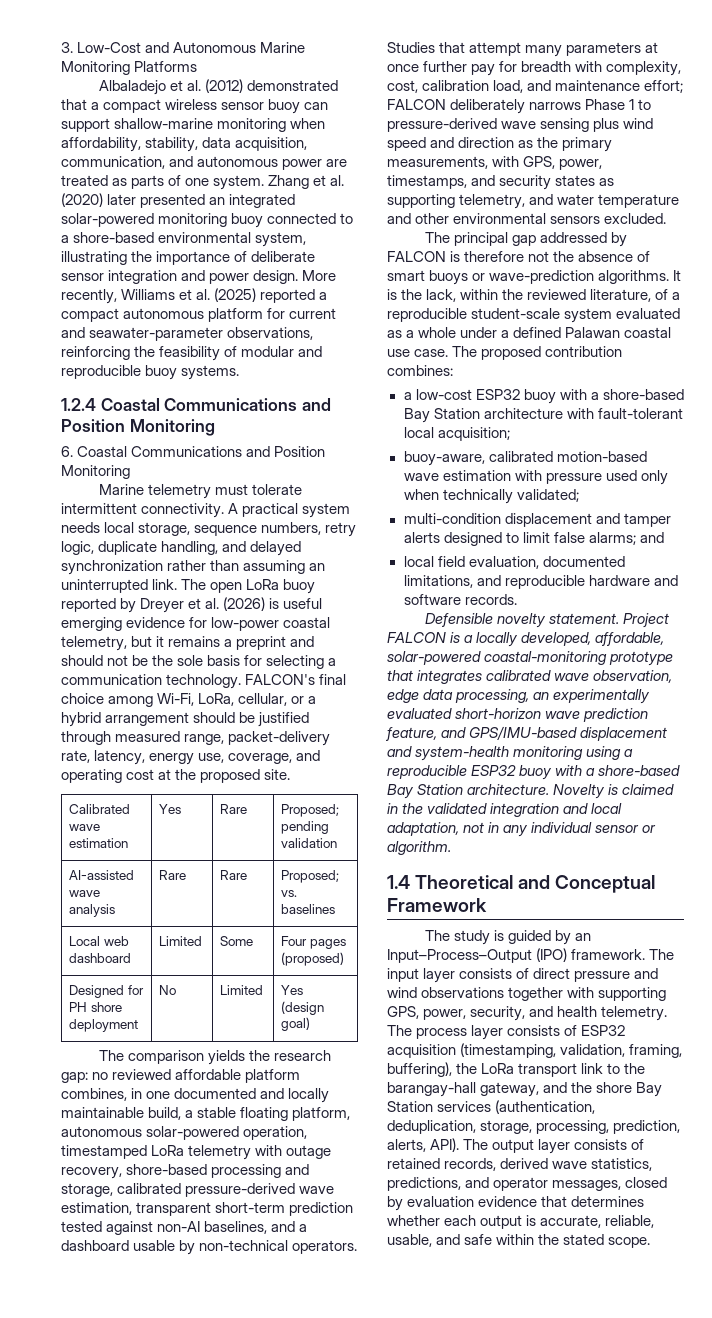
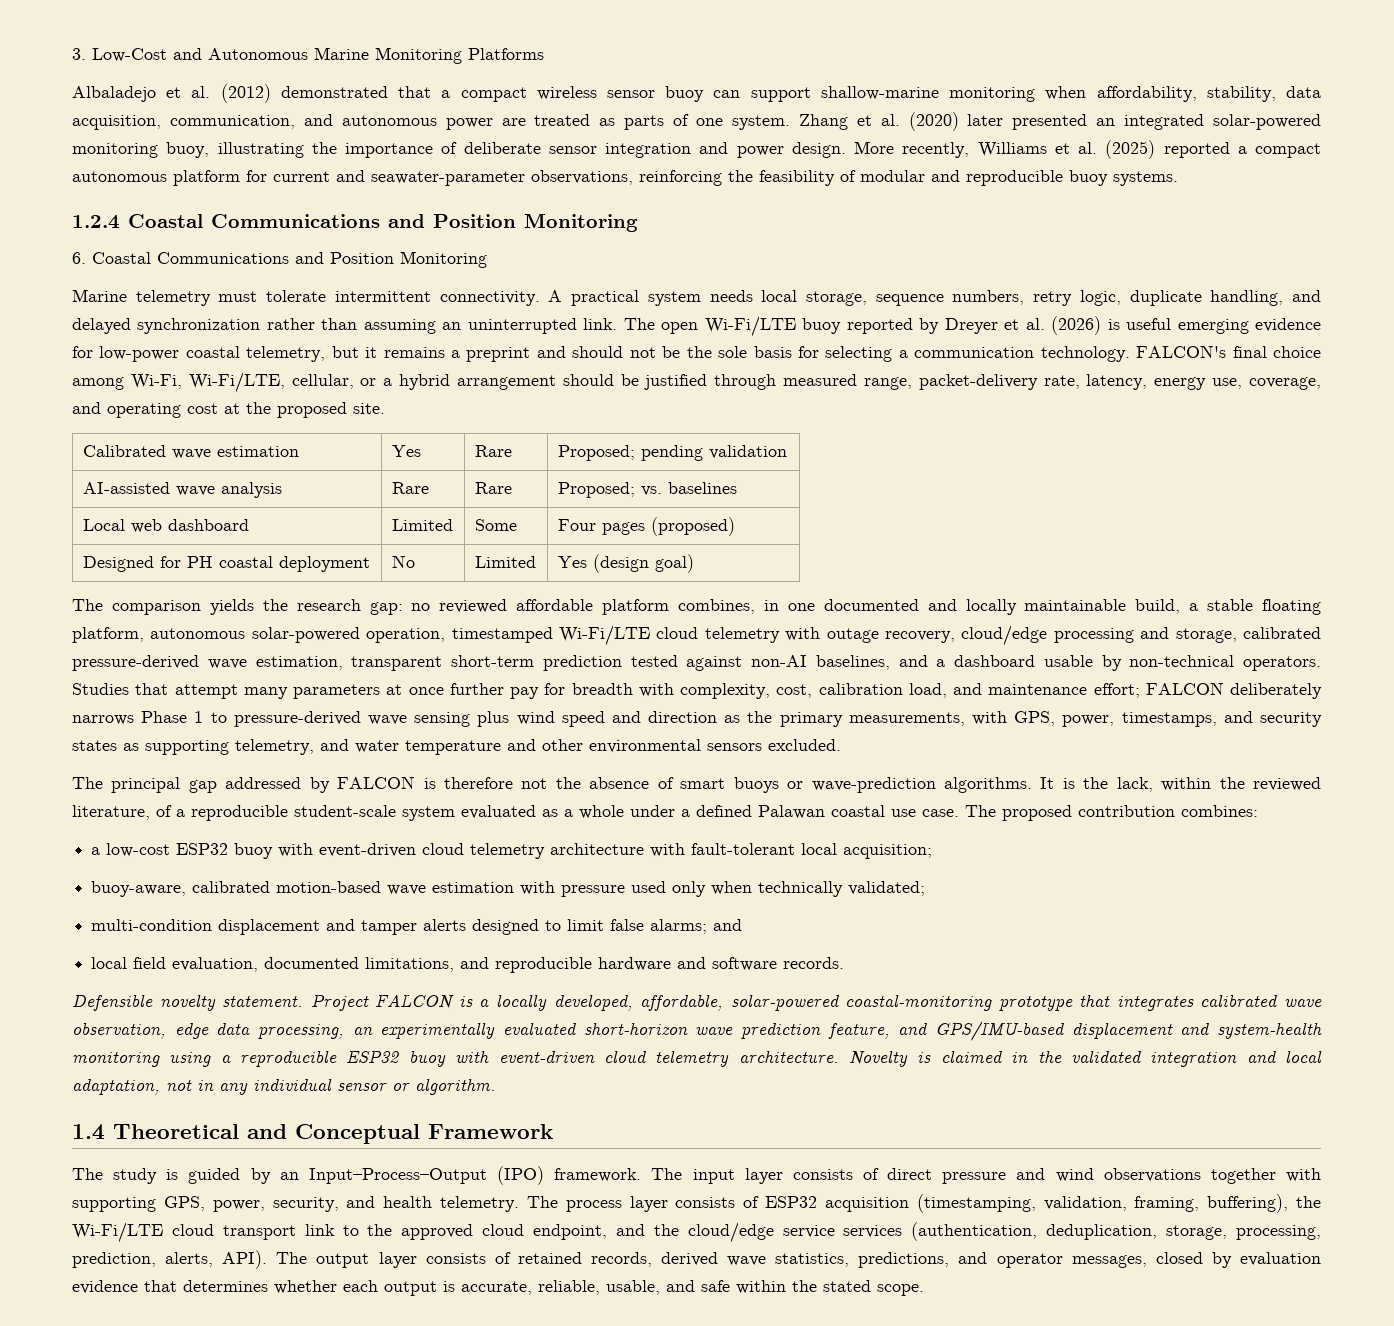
[231,213,354,228] [61,232,307,247] buoy connected to a shore-based environmental system, -> [166,142,210,158] buoy,
[246,579,280,590] LoRa -> [704,316,796,337] Wi-Fi/LTE
[198,693,235,706] LoRa, -> [188,372,285,393] Wi-Fi/LTE,
[91,1002,123,1012] shore -> [218,556,273,568] coastal
[151,1145,185,1156] LoRa -> [559,625,699,646] Wi-Fi/LTE cloud
[126,1164,208,1175] shore-based -> [961,625,1048,646] cloud/edge
[590,389,684,400] [403,408,480,423] a shore-based Bay Station -> [319,843,546,859] event-driven cloud telemetry
[586,765,681,776] [387,784,464,799] a shore-based Bay Station -> [498,1050,730,1067] event-driven cloud telemetry
[481,1063,515,1074] LoRa -> [72,1222,214,1243] Wi-Fi/LTE cloud
[387,1082,663,1097] [387,1101,433,1112] barangay-hall gateway, and the shore Bay Station -> [401,1222,835,1243] approved cloud endpoint, and the cloud/edge service

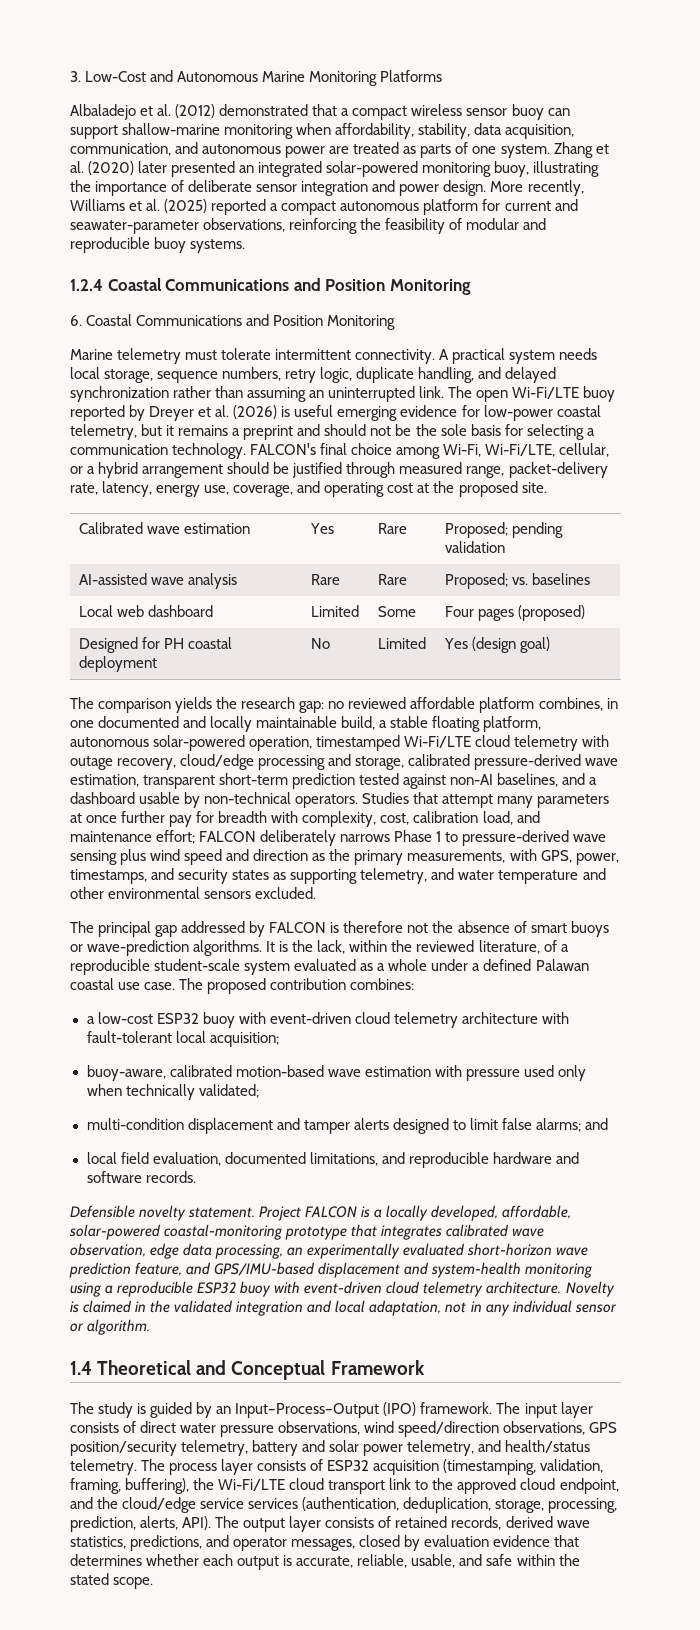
[942,1168,1321,1184] [72,1196,433,1212] pressure and wind observations together with supporting GPS, power, security, and health -> [180,1421,618,1437] [70,1440,591,1456] water pressure observations, wind speed/direction observations, GPS position/security telemetry, battery and solar power telemetry, and health/status

